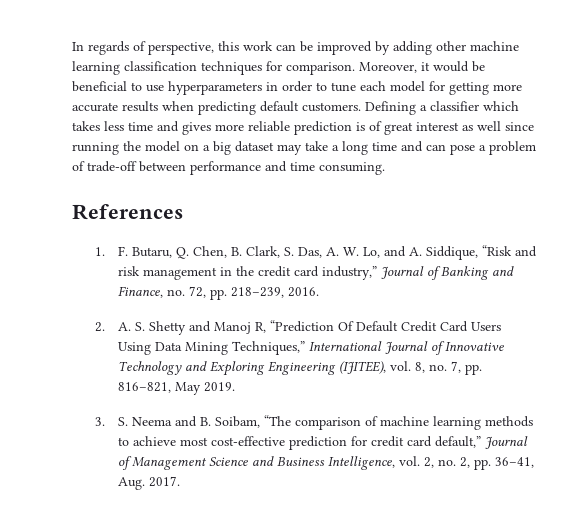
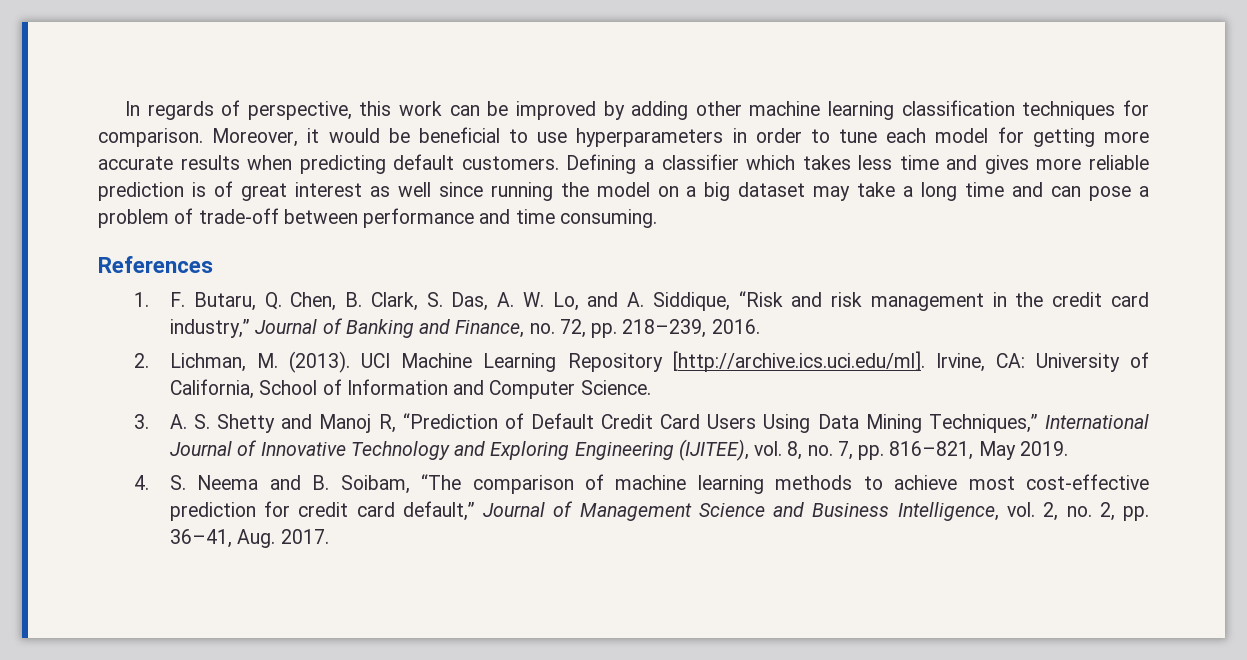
(106, 327) none -> [169,351,1149,373] [169,379,651,399] [133,414,149,429] Lichman, M. (2013). UCI Machine Learning Repository [http://archive.ics.uci.edu/ml]. Irvine, CA: University of California, School of Information and Computer Science. // 3.
[338,321,355,331] Of -> [504,413,524,429] of
[95,417,106,426] 3. -> [133,475,149,490] 4.

